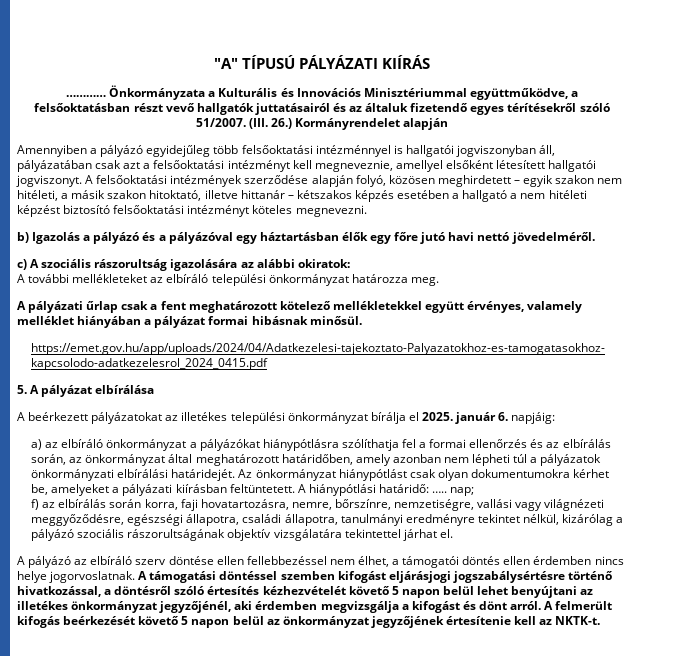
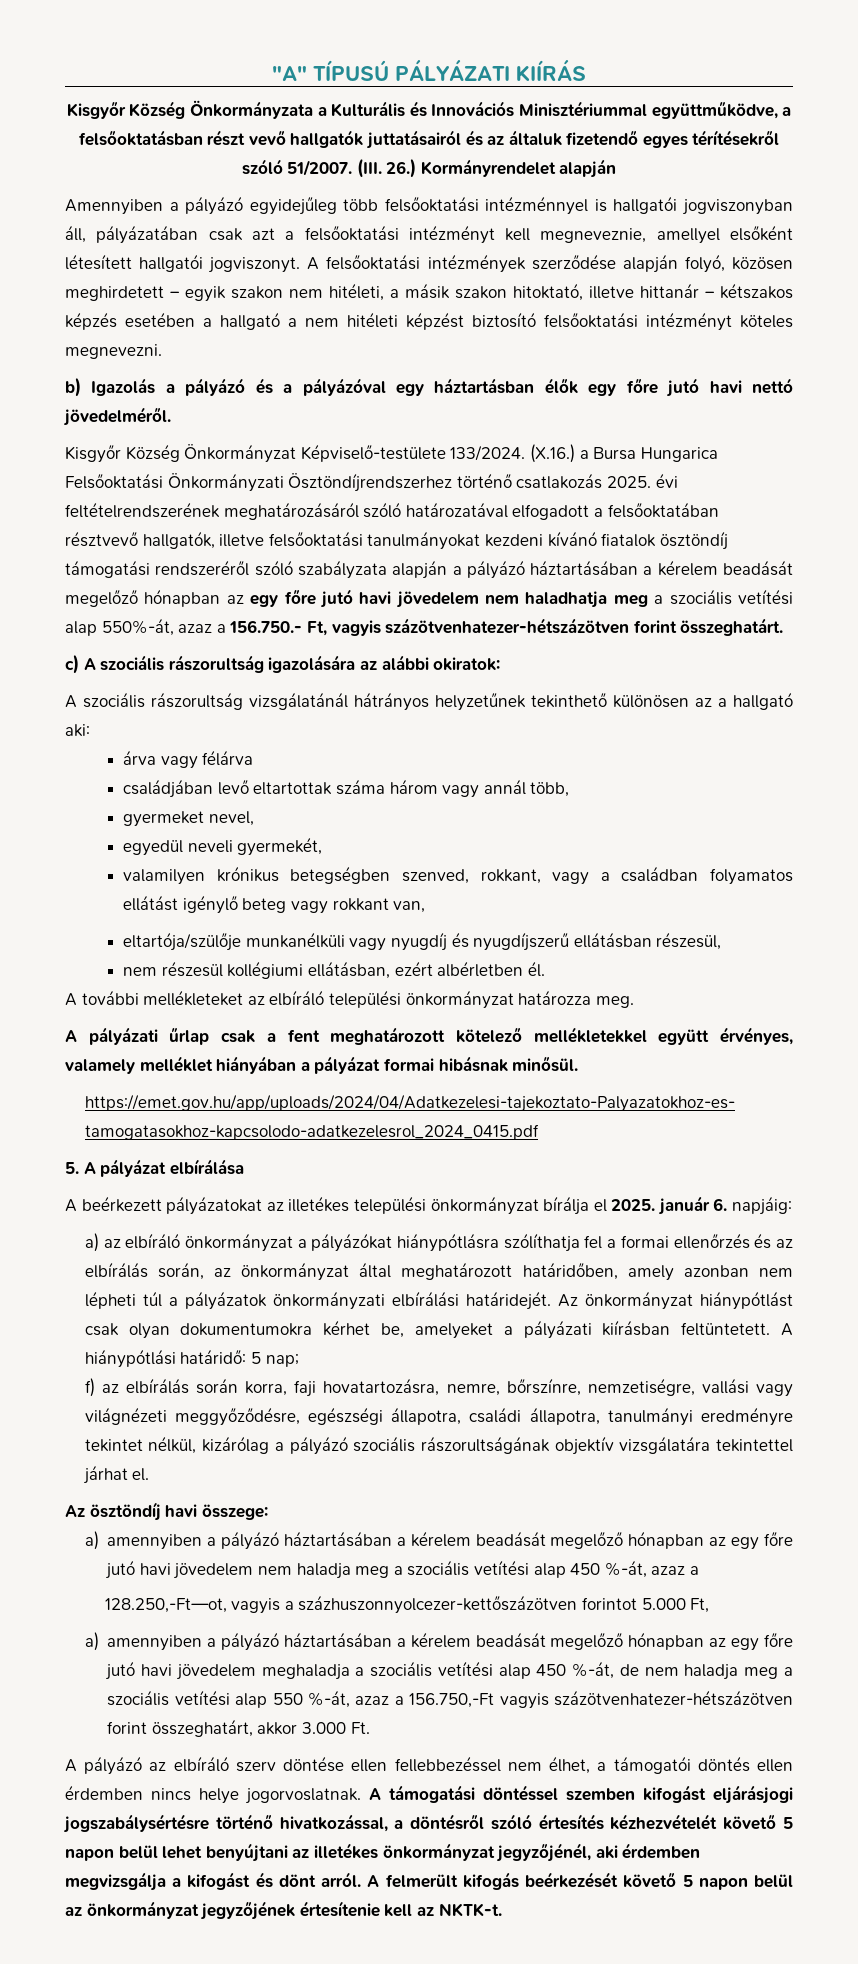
[66,95,107,97] ………… -> [66,101,186,119] Kisgyőr Község
(595, 238) none -> [65,444,718,463] [65,473,678,492] [65,502,719,520] [65,531,728,550] [65,560,793,579] [65,589,793,608] [65,618,784,636] // Kisgyőr Község Önkormányzat Képviselő-testülete 133/2024. (X.16.) a Bursa Hungarica Felsőoktatási Önkormányzati Ösztöndíjrendszerhez történő csatlakozás 2025. évi feltételrendszerének meghatározásáról szóló határozatával elfogadott a felsőoktatában résztvevő hallgatók, illetve felsőoktatási tanulmányokat kezdeni kívánó fiatalok ösztöndíj támogatási rendszeréről szóló szabályzata alapján a pályázó háztartásában a kérelem beadását megelőző hónapban az egy főre jutó havi jövedelem nem haladhatja meg a szociális vetítési alap 550%-át, azaz a 156.750.- Ft, vagyis százötvenhatezer-hétszázötven forint összeghatárt.
(350, 263) none -> [65,692,793,711] [65,724,90,737] [123,750,254,769] [123,779,570,798] [123,811,254,827] [123,837,323,856] [123,866,793,885] [123,895,426,914] [123,932,722,951] [123,961,545,979] // A szociális rászorultság vizsgálatánál hátrányos helyzetűnek tekinthető különösen az a hallgató aki: // árva vagy félárva // családjában levő eltartottak száma három vagy annál több, // gyermeket nevel, // egyedül neveli gyermekét, // valamilyen krónikus betegségben szenved, rokkant, vagy a családban folyamatos ellátást igénylő beteg vagy rokkant van, // eltartója/szülője munkanélküli vagy nyugdíj és nyugdíjszerű ellátásban részesül, // nem részesül kollégiumi ellátásban, ezért albérletben él.
[432,491,448,493] ….. -> [250,1352,261,1364] 5
(453, 533) none -> [65,1502,268,1521] [84,1531,793,1550] [105,1560,699,1579] [104,1595,710,1614] [84,1632,793,1651] [105,1661,793,1680] [107,1690,793,1709] [107,1719,370,1737] // Az ösztöndíj havi összege: // a) amennyiben a pályázó háztartásában a kérelem beadását megelőző hónapban az egy főre jutó havi jövedelem nem haladja meg a szociális vetítési alap 450 %-át, azaz a // 128.250,-Ft—ot, vagyis a százhuszonnyolcezer-kettőszázötven forintot 5.000 Ft, // a) amennyiben a pályázó háztartásában a kérelem beadását megelőző hónapban az egy főre jutó havi jövedelem meghaladja a szociális vetítési alap 450 %-át, de nem haladja meg a szociális vetítési alap 550 %-át, azaz a 156.750,-Ft vagyis százötvenhatezer-hétszázötven forint összeghatárt, akkor 3.000 Ft.

